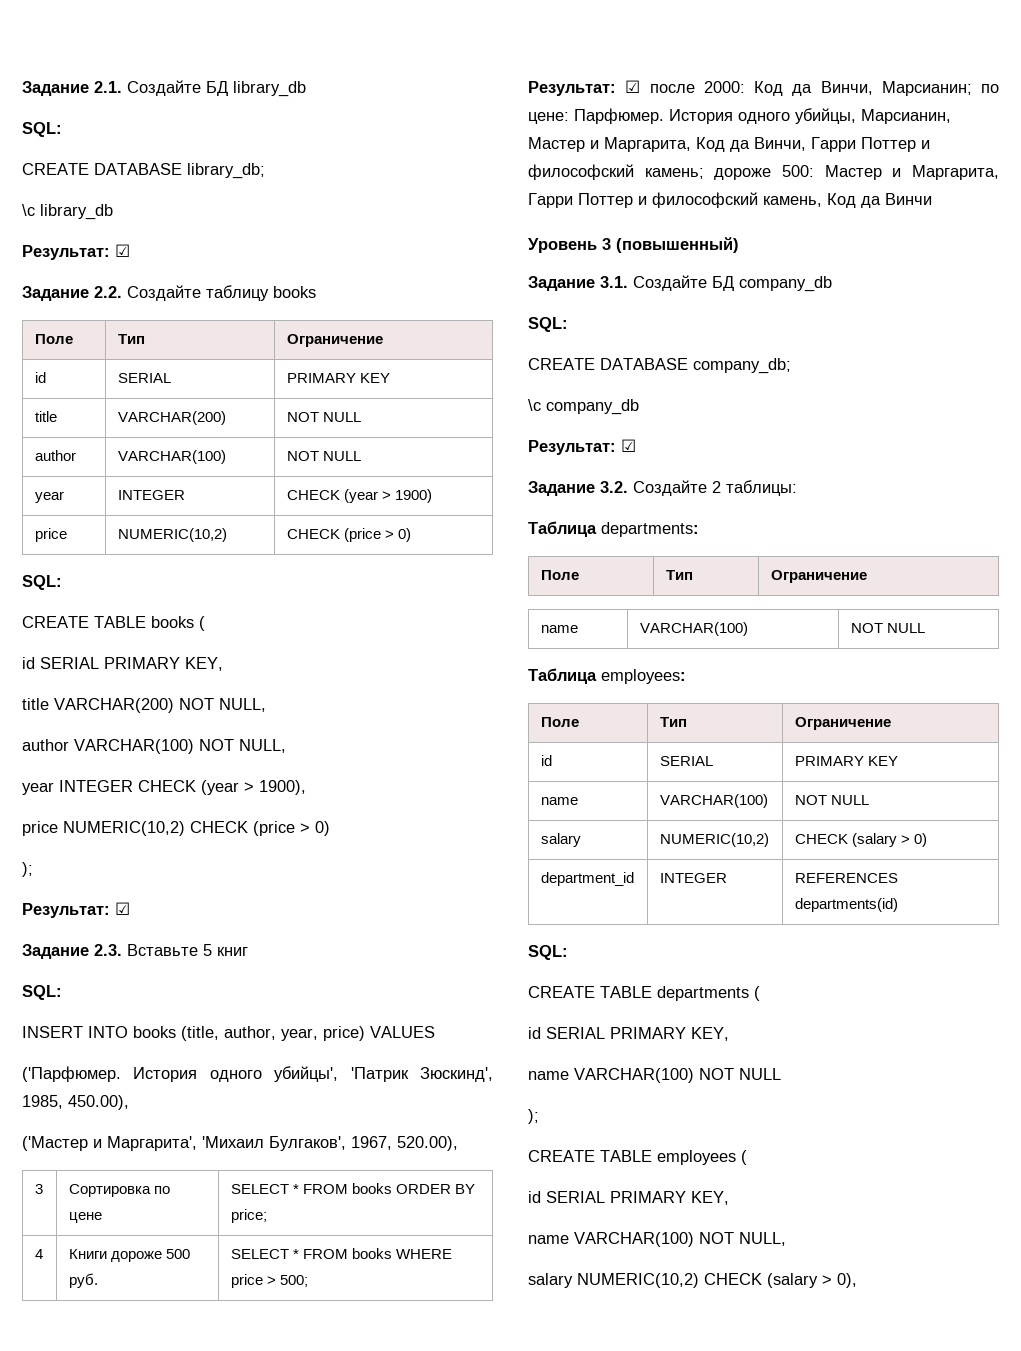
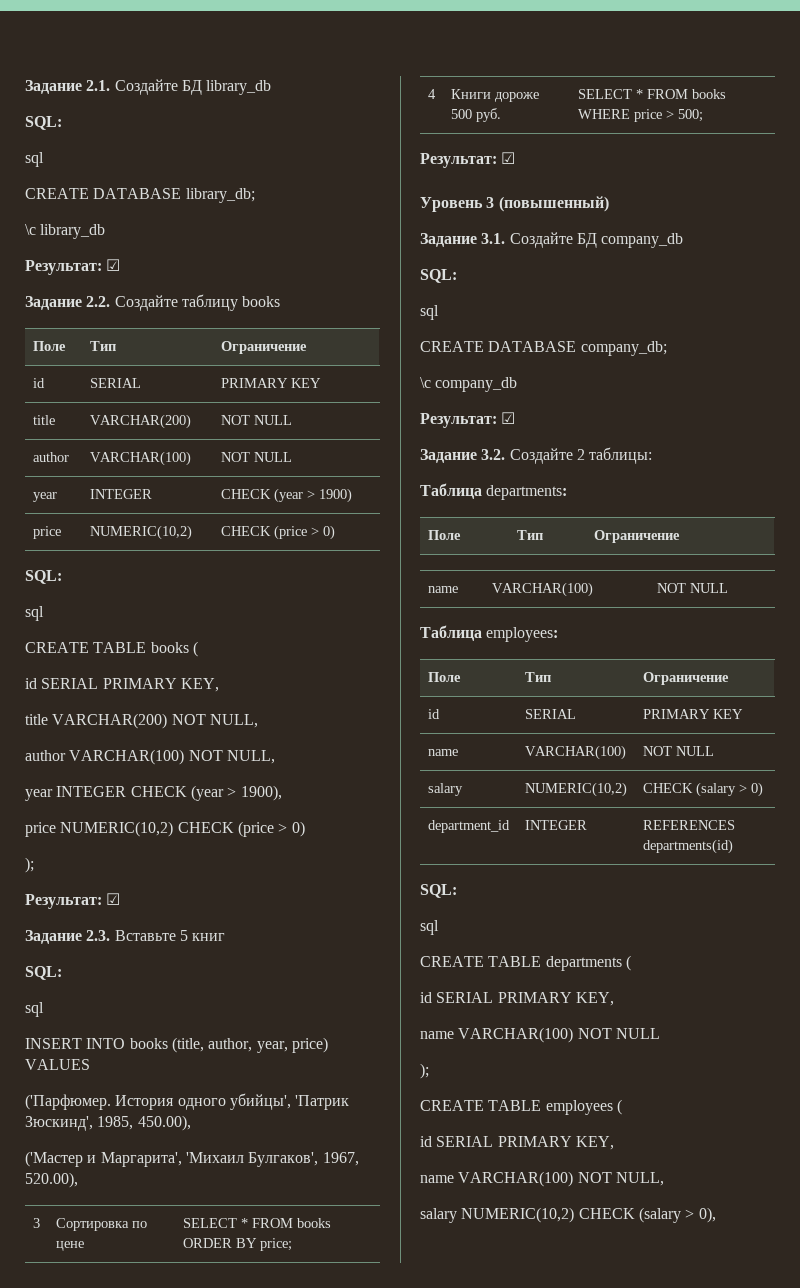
(62, 129) none -> [25,152,44,167] // sql
(62, 582) none -> [25,606,44,621] // sql
(62, 992) none -> [25,1002,44,1017] // sql
[649,81,999,96] [528,108,951,124] [528,137,930,152] [528,164,999,180] [528,192,932,208] после 2000: Код да Винчи, Марсианин; по цене: Парфюмер. История одного убийцы, Марсианин, Мастер и Маргарита, Код да Винчи, Гарри Поттер и философский камень; дороже 500: Мастер и Маргарита, Гарри Поттер и философский камень, Код да Винчи -> (516, 158) none
(568, 324) none -> [420,305,439,320] // sql
(568, 952) none -> [420,920,439,935] // sql

